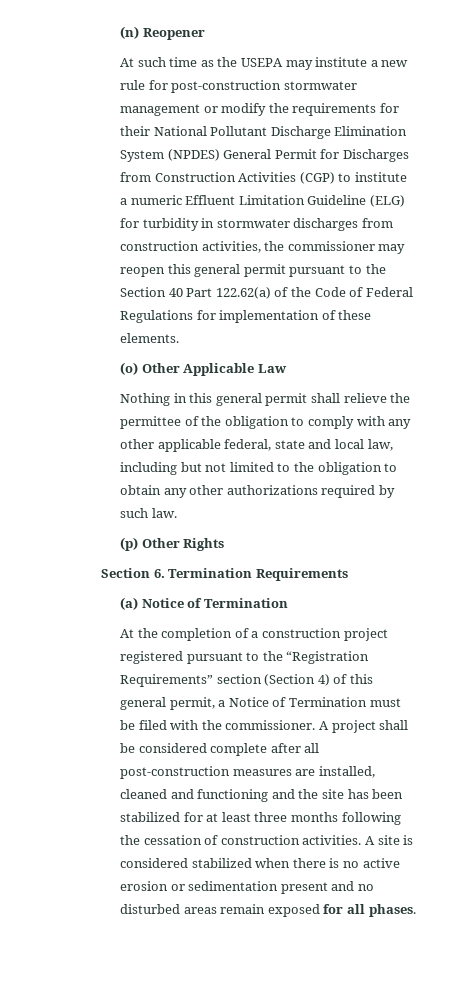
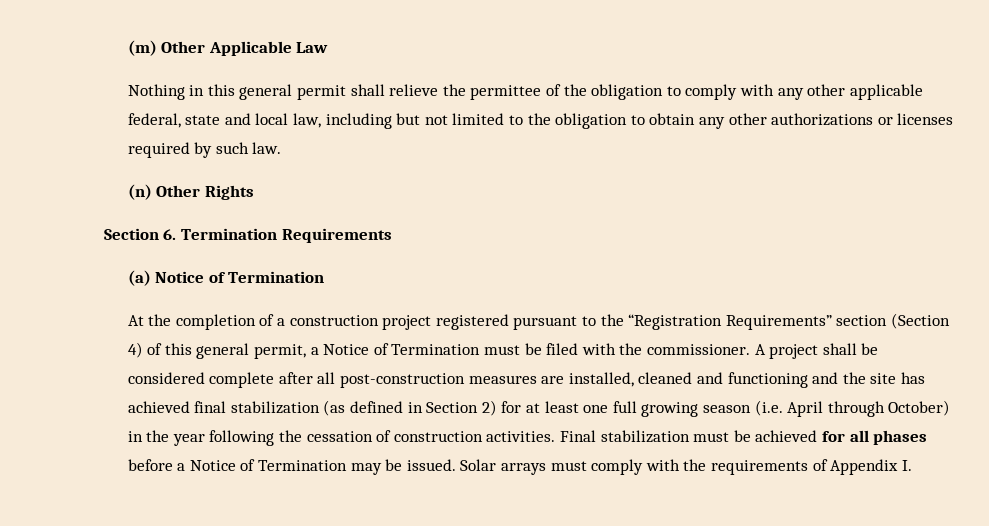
[120,26,205,40] [120,57,409,70] [120,80,357,93] [120,103,399,116] [120,126,408,139] [120,149,409,162] [120,172,407,184] [120,195,405,207] [120,218,393,231] [120,241,406,254] [120,264,386,277] [120,287,413,299] [120,310,372,323] [120,333,180,343] [120,362,139,375] (n) Reopener // At such time as the USEPA may institute a new rule for post-construction stormwater management or modify the requirements for their National Pollutant Discharge Elimination System (NPDES) General Permit for Discharges from Construction Activities (CGP) to institute a numeric Effluent Limitation Guideline (ELG) for turbidity in stormwater discharges from construction activities, the commissioner may reopen this general permit pursuant to the Section 40 Part 122.62(a) of the Code of Federal Regulations for implementation of these elements. // (o) -> [127,40,157,56] (m)
(318, 490) none -> [877,113,954,125] or licenses
[120,537,139,551] (p) -> [127,184,152,200] (n)
[372,789,404,799] [120,812,338,822] been stabilized for at least three months -> [127,400,951,417] [127,430,205,446] achieved final stabilization (as defined in Section 2) for at least one full growing season (i.e. April through October) in the year
[364,835,414,845] [120,858,400,868] [120,881,374,894] [120,904,416,917] A site is considered stabilized when there is no active erosion or sedimentation present and no disturbed areas remain exposed for all phases. -> [559,430,928,445] [127,459,912,475] Final stabilization must be achieved for all phases before a Notice of Termination may be issued. Solar arrays must comply with the requirements of Appendix I.

